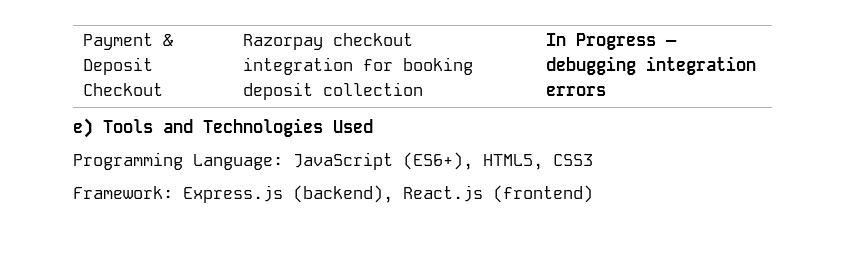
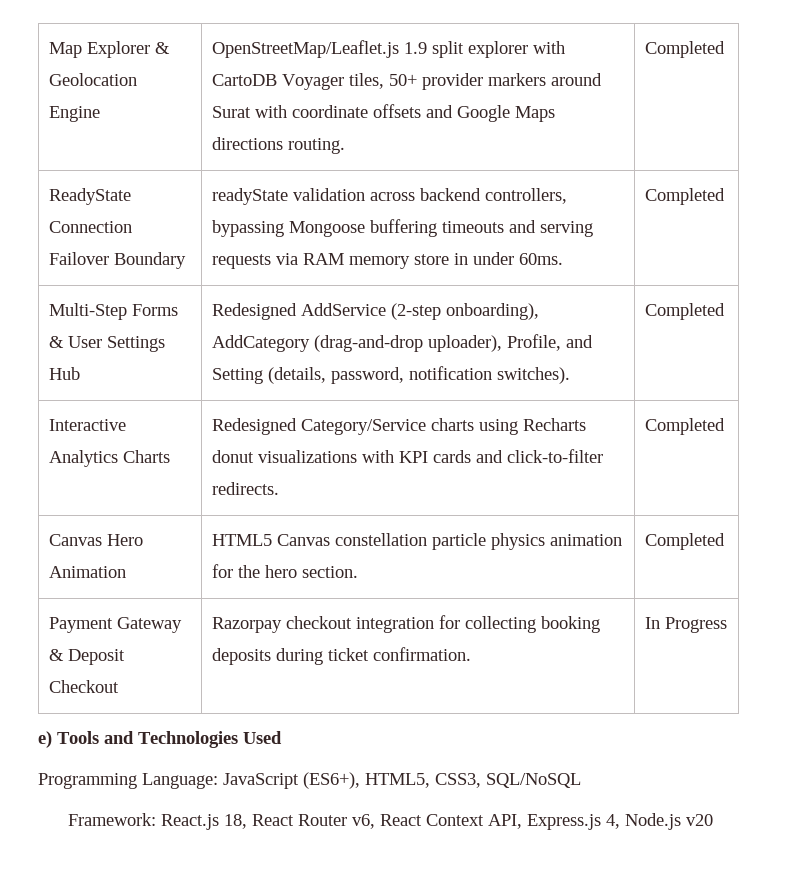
[82,33,153,50] Payment -> [49,41,171,58] [49,73,138,86] [49,106,101,122] [212,40,566,58] [212,73,603,90] [212,104,556,122] [212,137,346,154] [645,41,726,58] [49,188,132,205] [49,221,133,233] [49,252,187,269] [212,188,568,205] [212,219,594,237] [212,252,564,269] [645,188,726,205] [49,303,179,320] [49,336,166,352] [49,367,81,380] [212,303,540,320] [212,334,594,352] [212,366,571,384] [645,303,726,320] [49,419,127,431] [49,450,171,467] [212,418,587,435] [212,449,604,463] [212,482,280,495] [645,418,726,435] [49,534,144,546] [49,566,127,578] [212,533,623,550] [212,564,359,578] [645,533,726,550] [49,617,183,633] Map Explorer & Geolocation Engine | OpenStreetMap/Leaflet.js 1.9 split explorer with CartoDB Voyager tiles, 50+ provider markers around Surat with coordinate offsets and Google Maps directions routing. | Completed // ReadyState Connection Failover Boundary | readyState validation across backend controllers, bypassing Mongoose buffering timeouts and serving requests via RAM memory store in under 60ms. | Completed // Multi-Step Forms & User Settings Hub | Redesigned AddService (2-step onboarding), AddCategory (drag-and-drop uploader), Profile, and Setting (details, password, notification switches). | Completed // Interactive Analytics Charts | Redesigned Category/Service charts using Recharts donut visualizations with KPI cards and click-to-filter redirects. | Completed // Canvas Hero Animation | HTML5 Canvas constellation particle physics animation for the hero section. | Completed // Payment Gateway
[402,57,473,75] [242,82,423,100] [545,33,677,50] [545,56,756,75] [545,86,606,96] booking deposit collection | In Progress — debugging integration errors -> [465,616,601,633] [212,647,472,665] [645,617,728,633] collecting booking deposits during ticket confirmation. | In Progress
[553,154,593,166] CSS3 -> [435,773,581,788] CSS3, SQL/NoSQL
[183,185,593,203] Express.js (backend), React.js (frontend) -> [160,813,713,830] React.js 18, React Router v6, React Context API, Express.js 4, Node.js v20

